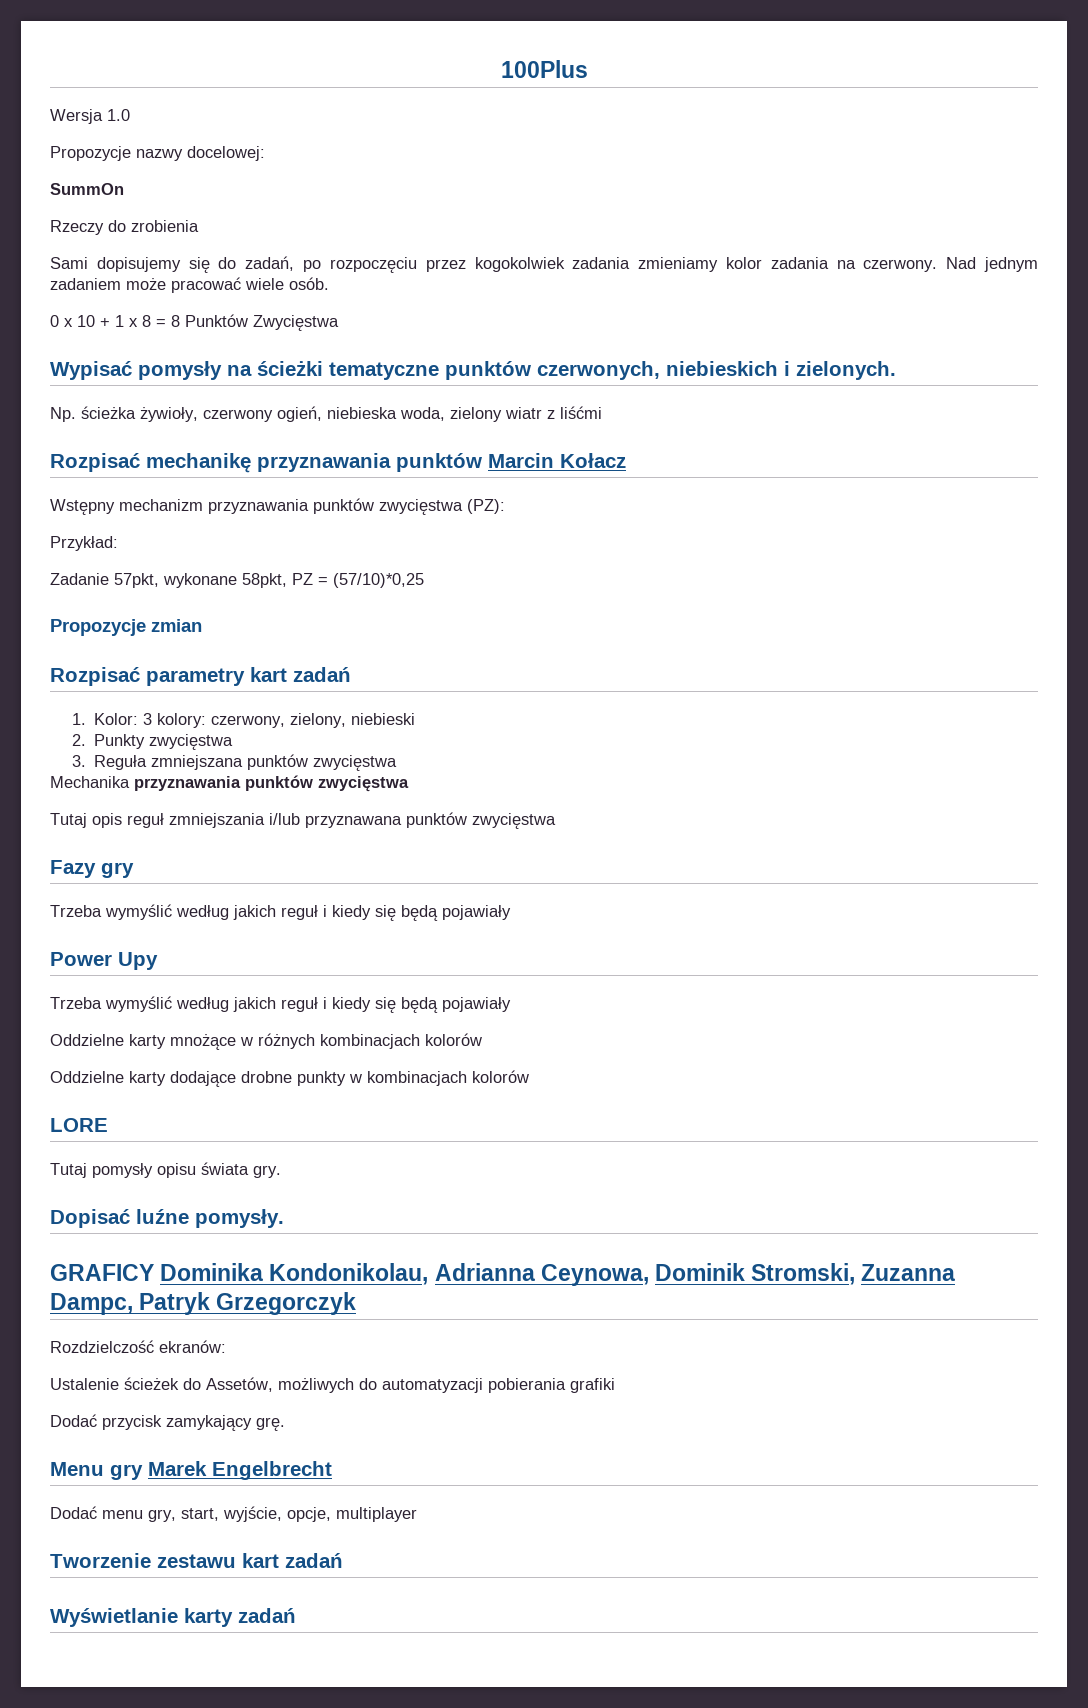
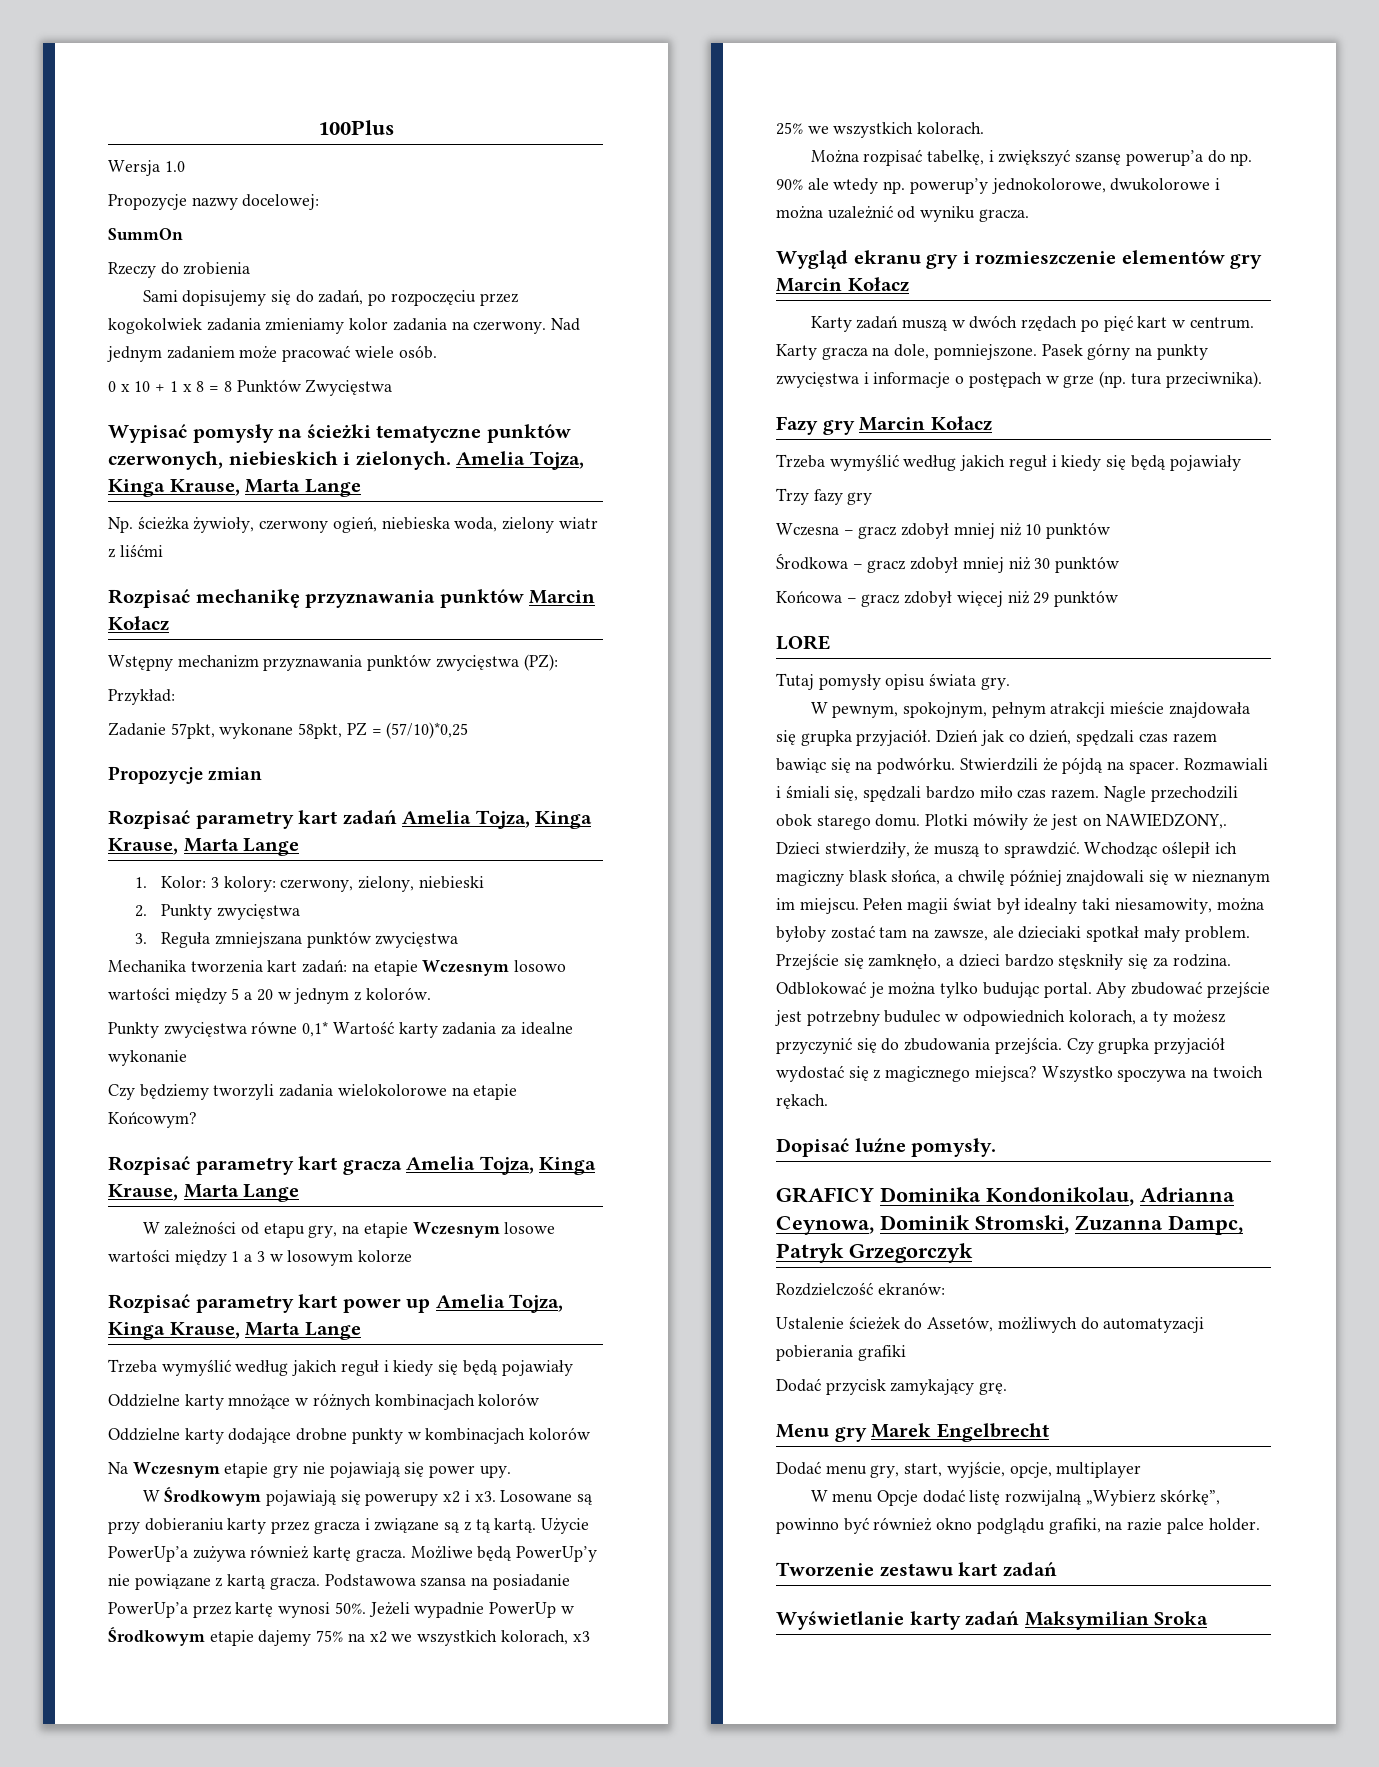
(896, 370) none -> [456,451,584,470] [108,479,361,497] Amelia Tojza, Kinga Krause, Marta Lange
(351, 674) none -> [402,810,593,829] [108,838,300,856] Amelia Tojza, Kinga Krause, Marta Lange
[134,775,409,792] [50,812,556,829] [50,860,134,878] [50,904,511,921] [50,952,158,970] przyznawania punktów zwycięstwa // Tutaj opis reguł zmniejszania i/lub przyznawana punktów zwycięstwa // Fazy gry // Trzeba wymyślić według jakich reguł i kiedy się będą pojawiały // Power Upy -> [190,960,567,976] [108,987,431,1004] [108,1021,573,1038] [108,1050,187,1066] [108,1084,518,1100] [108,1112,197,1128] [108,1156,597,1175] [108,1184,300,1202] [142,1221,556,1238] [108,1249,413,1266] [108,1294,564,1313] [108,1322,361,1340] tworzenia kart zadań: na etapie Wczesnym losowo wartości między 5 a 20 w jednym z kolorów. // Punkty zwycięstwa równe 0,1* Wartość karty zadania za idealne wykonanie // Czy będziemy tworzyli zadania wielokolorowe na etapie Końcowym? // Rozpisać parametry kart gracza Amelia Tojza, Kinga Krause, Marta Lange // W zależności od etapu gry, na etapie Wczesnym losowe wartości między 1 a 3 w losowym kolorze // Rozpisać parametry kart power up Amelia Tojza, Kinga Krause, Marta Lange
(529, 1076) none -> [108,1462,511,1478] [142,1486,594,1506] [108,1518,589,1534] [108,1545,598,1562] [108,1574,570,1590] [108,1602,574,1618] [108,1626,590,1646] [776,122,985,138] [810,149,1253,166] [776,178,1221,194] [776,205,1029,222] [776,250,1263,269] [776,277,909,292] [810,315,1254,332] [776,343,1208,360] [776,371,1262,388] [776,416,992,435] [776,454,1241,471] [776,488,873,505] [776,522,1111,539] [776,553,1120,573] [776,590,1119,607] // Na Wczesnym etapie gry nie pojawiają się power upy. // W Środkowym pojawiają się powerupy x2 i x3. Losowane są przy dobieraniu karty przez gracza i związane są z tą kartą. Użycie PowerUp’a zużywa również kartę gracza. Możliwe będą PowerUp’y nie powiązane z kartą gracza. Podstawowa szansa na posiadanie PowerUp’a przez kartę wynosi 50%. Jeżeli wypadnie PowerUp w Środkowym etapie dajemy 75% na x2 we wszystkich kolorach, x3 25% we wszystkich kolorach. // Można rozpisać tabelkę, i zwiększyć szansę powerup’a do np. 90% ale wtedy np. powerup’y jednokolorowe, dwukolorowe i można uzależnić od wyniku gracza. // Wygląd ekranu gry i rozmieszczenie elementów gry Marcin Kołacz // Karty zadań muszą w dwóch rzędach po pięć kart w centrum. Karty gracza na dole, pomniejszone. Pasek górny na punkty zwycięstwa i informacje o postępach w grze (np. tura przeciwnika). // Fazy gry Marcin Kołacz // Trzeba wymyślić według jakich reguł i kiedy się będą pojawiały // Trzy fazy gry // Wczesna – gracz zdobył mniej niż 10 punktów // Środkowa – gracz zdobył mniej niż 30 punktów // Końcowa – gracz zdobył więcej niż 29 punktów
(281, 1171) none -> [810,701,1250,718] [776,729,1217,746] [776,757,1268,774] [776,785,1238,802] [776,813,1227,830] [776,841,1237,858] [776,869,1270,886] [776,897,1264,914] [776,925,1250,942] [776,953,1231,970] [776,981,1270,998] [775,1010,1226,1026] [776,1037,1226,1054] [776,1065,1263,1082] [776,1094,828,1109] // W pewnym, spokojnym, pełnym atrakcji mieście znajdowała się grupka przyjaciół. Dzień jak co dzień, spędzali czas razem bawiąc się na podwórku. Stwierdzili że pójdą na spacer. Rozmawiali i śmiali się, spędzali bardzo miło czas razem. Nagle przechodzili obok starego domu. Plotki mówiły że jest on NAWIEDZONY,. Dzieci stwierdziły, że muszą to sprawdzić. Wchodząc oślepił ich magiczny blask słońca, a chwilę później znajdowali się w nieznanym im miejscu. Pełen magii świat był idealny taki niesamowity, można byłoby zostać tam na zawsze, ale dzieciaki spotkał mały problem. Przejście się zamknęło, a dzieci bardzo stęskniły się za rodzina. Odblokować je można tylko budując portal. Aby zbudować przejście jest potrzebny budulec w odpowiednich kolorach, a ty możesz przyczynić się do zbudowania przejścia. Czy grupka przyjaciół wydostać się z magicznego miejsca? Wszystko spoczywa na twoich rękach.
(417, 1514) none -> [810,1489,1220,1506] [776,1517,1260,1534] // W menu Opcje dodać listę rozwijalną „Wybierz skórkę”, powinno być również okno podglądu grafiki, na razie palce holder.
(296, 1615) none -> [1024,1611,1209,1630] Maksymilian Sroka

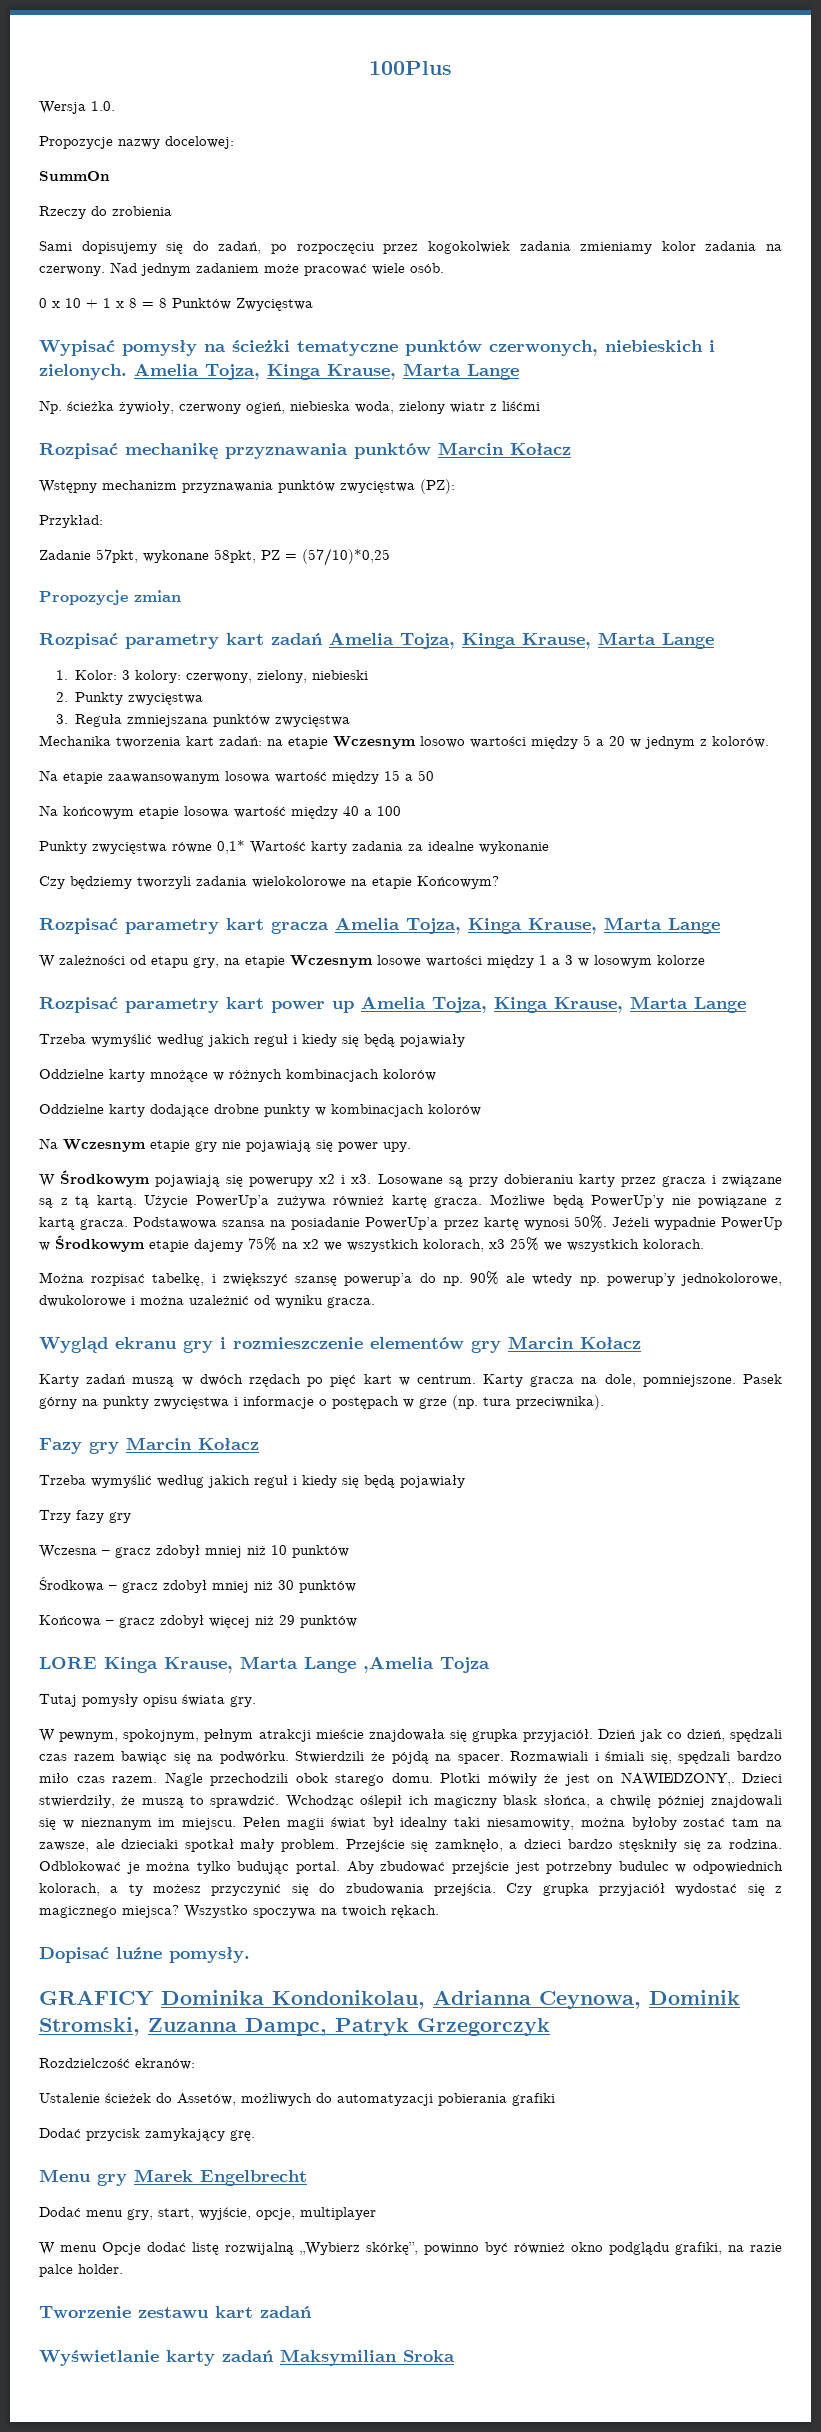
[164,161,185,172] 1.0 -> [91,101,115,111] 1.0.
(431, 993) none -> [39,770,434,784] [39,805,401,819] // Na etapie zaawansowanym losowa wartość między 15 a 50 // Na końcowym etapie losowa wartość między 40 a 100
(830, 642) none -> [104,1656,490,1673] Kinga Krause, Marta Lange ,Amelia Tojza

